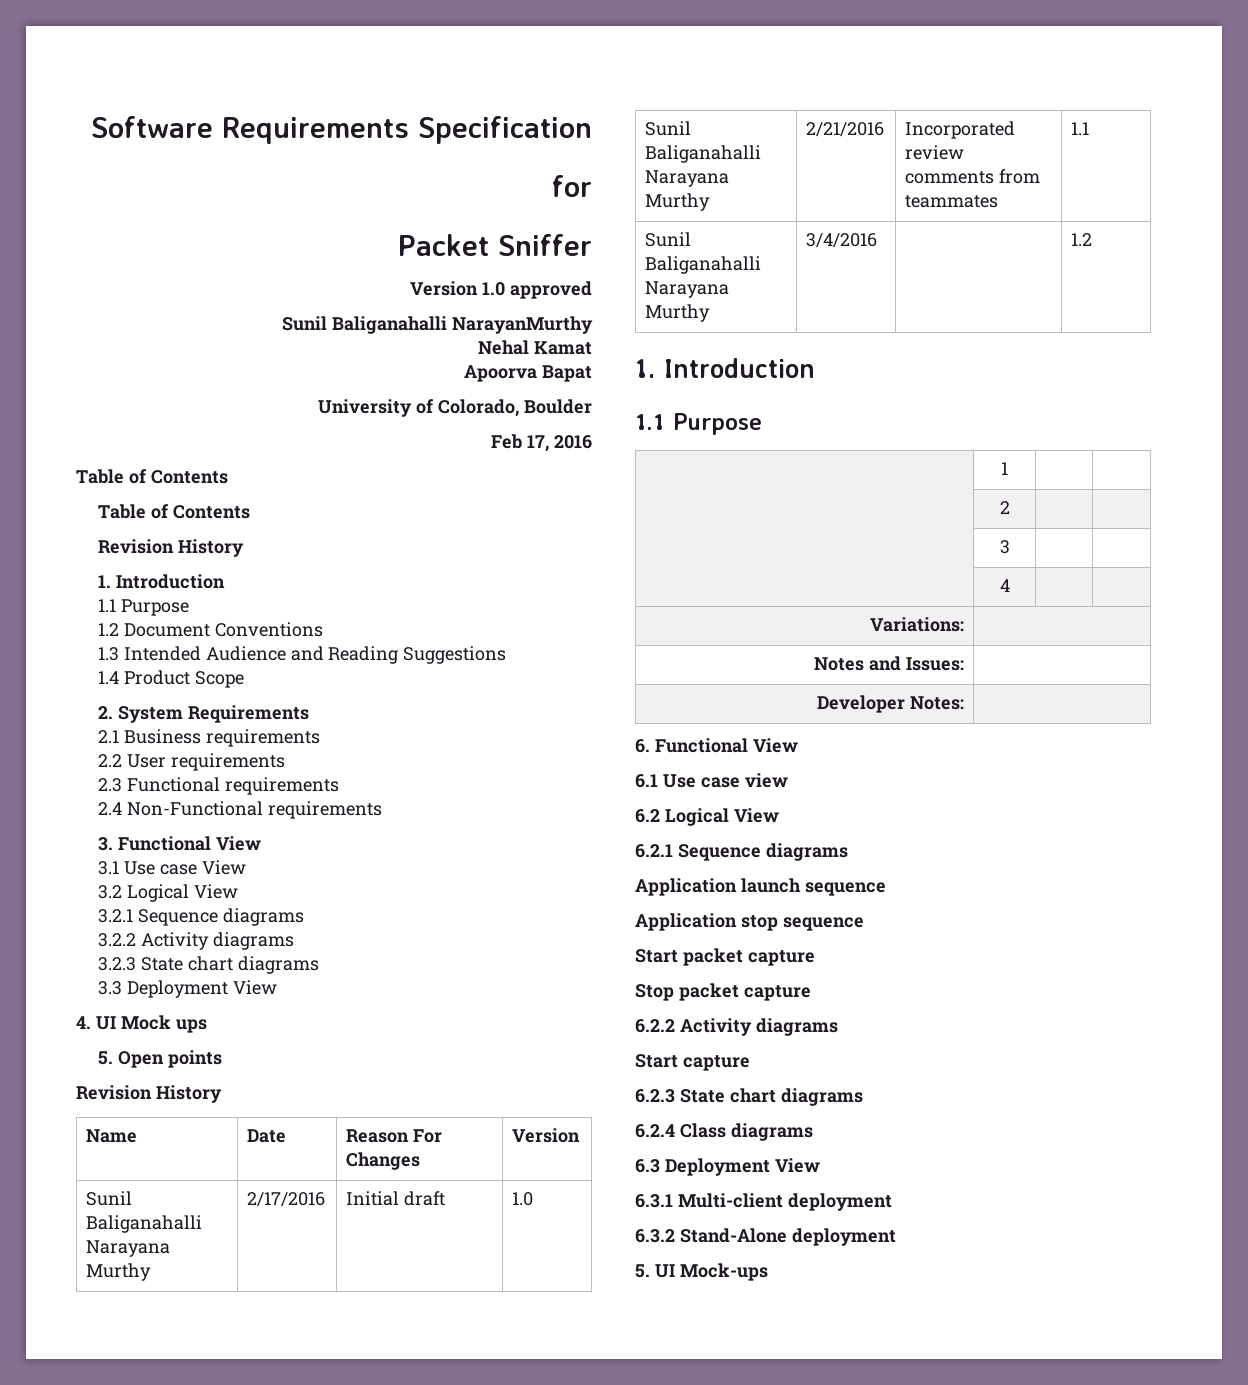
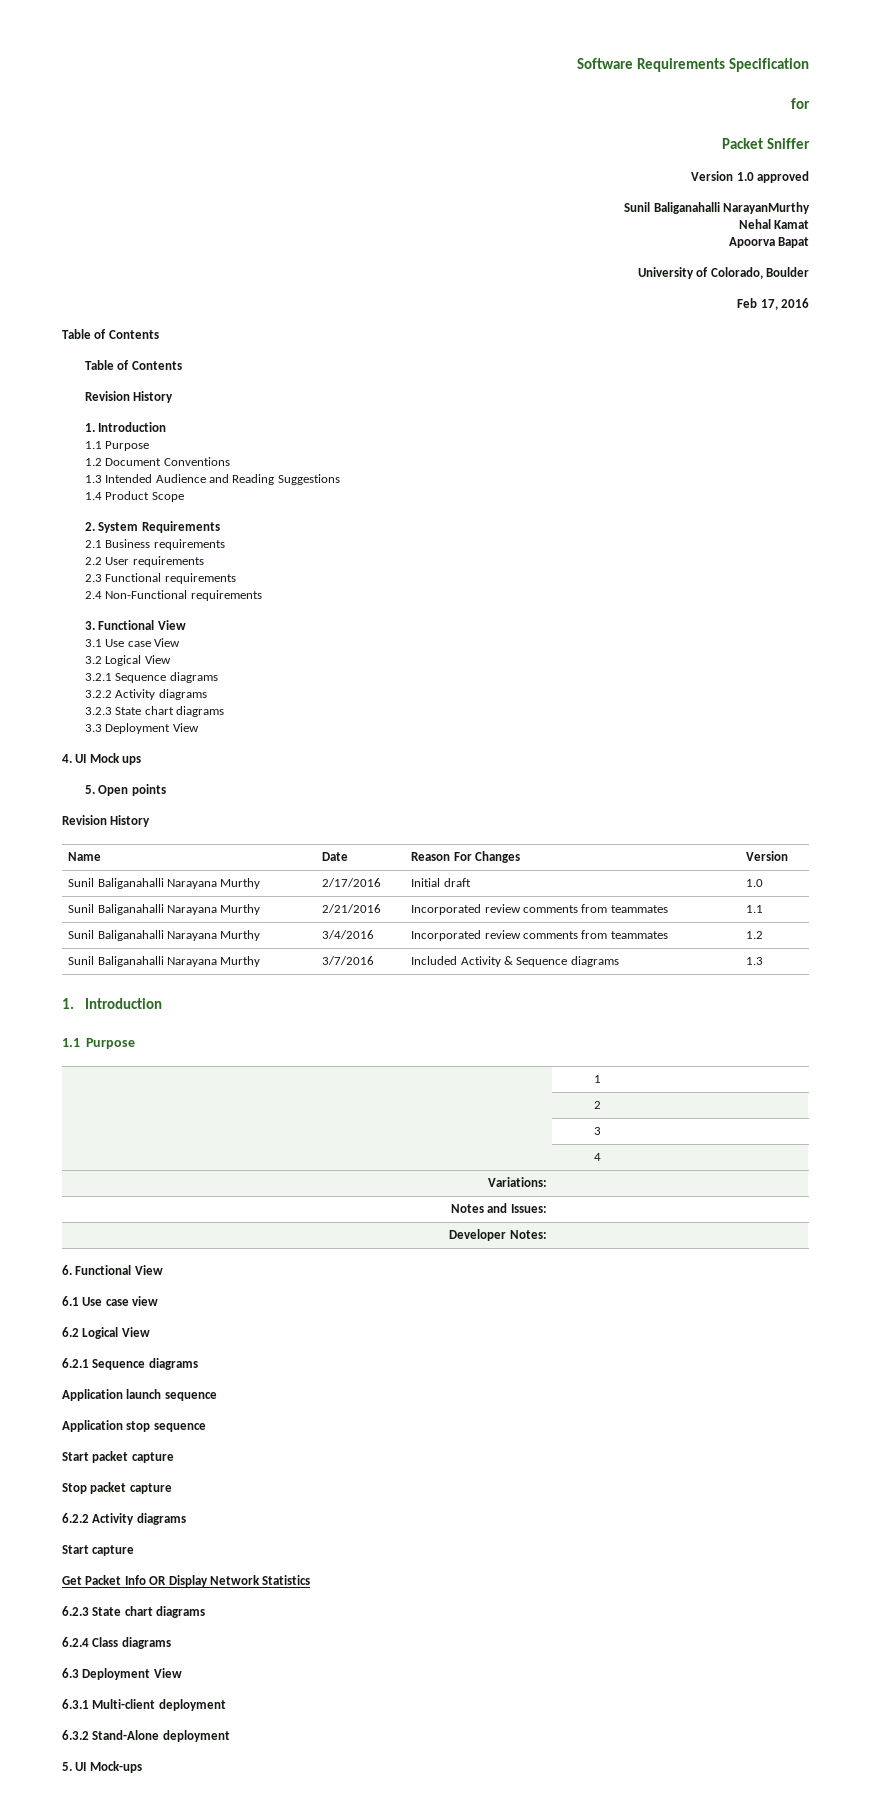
[1071,233,1093,246] | 1.2 -> [411,930,668,941] [746,931,764,939] [68,956,261,967] [322,956,375,965] [411,956,619,967] [746,957,764,965] Incorporated review comments from teammates | 1.2 // Sunil Baliganahalli Narayana Murthy | 3/7/2016 | Included Activity & Sequence diagrams | 1.3
(750, 1063) none -> [62,1575,311,1587] // Get Packet Info OR Display Network Statistics

